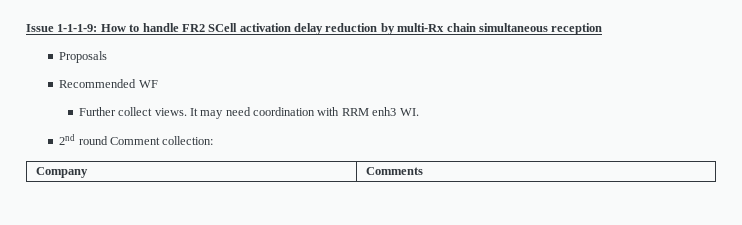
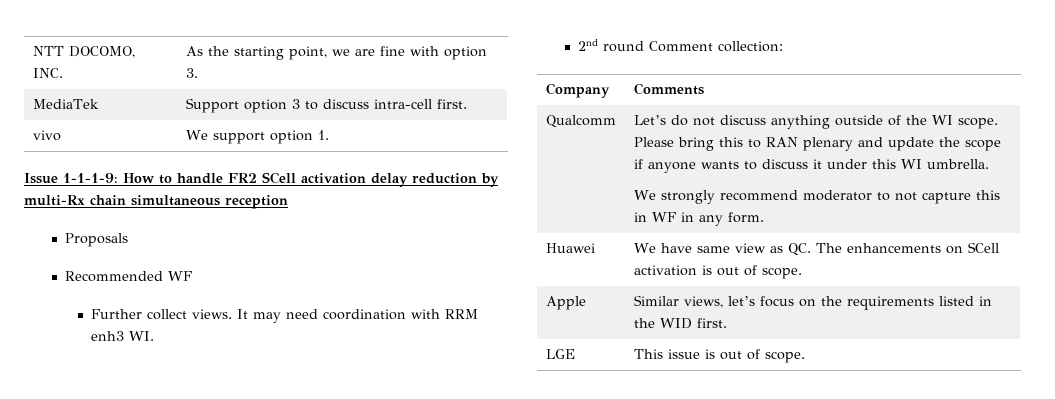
(26, 28) none -> [32,46,135,58] [32,68,63,78] [185,46,487,60] [185,68,198,78] [32,99,99,109] [185,98,467,113] [32,130,61,141] [185,130,329,144] NTT DOCOMO, INC. | As the starting point, we are fine with option 3. // MediaTek | Support option 3 to discuss intra-cell first. // vivo | We support option 1. //
(423, 171) none -> [545,115,616,128] [633,115,998,129] [633,137,1001,151] [633,159,989,173] [633,190,1000,204] [633,212,764,226] [545,243,595,253] [633,242,999,256] [633,265,802,279] [545,296,586,310] [633,295,992,310] [633,318,727,329] [545,349,575,359] [633,349,805,363] // Qualcomm | Let’s do not discuss anything outside of the WI scope. Please bring this to RAN plenary and update the scope if anyone wants to discuss it under this WI umbrella. // We strongly recommend moderator to not capture this in WF in any form. // Huawei | We have same view as QC. The enhancements on SCell activation is out of scope. // Apple | Similar views, let’s focus on the requirements listed in the WID first. // LGE | This issue is out of scope.

